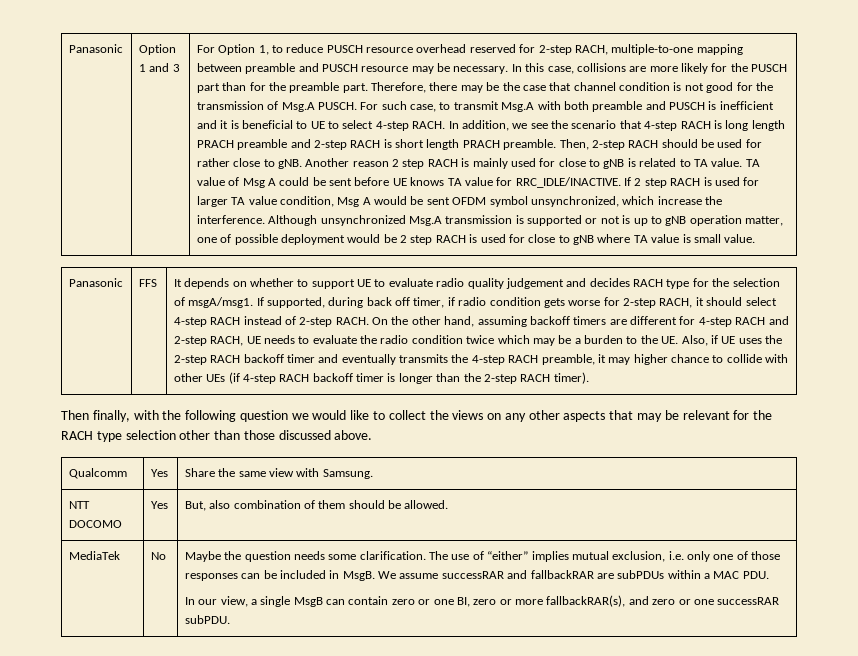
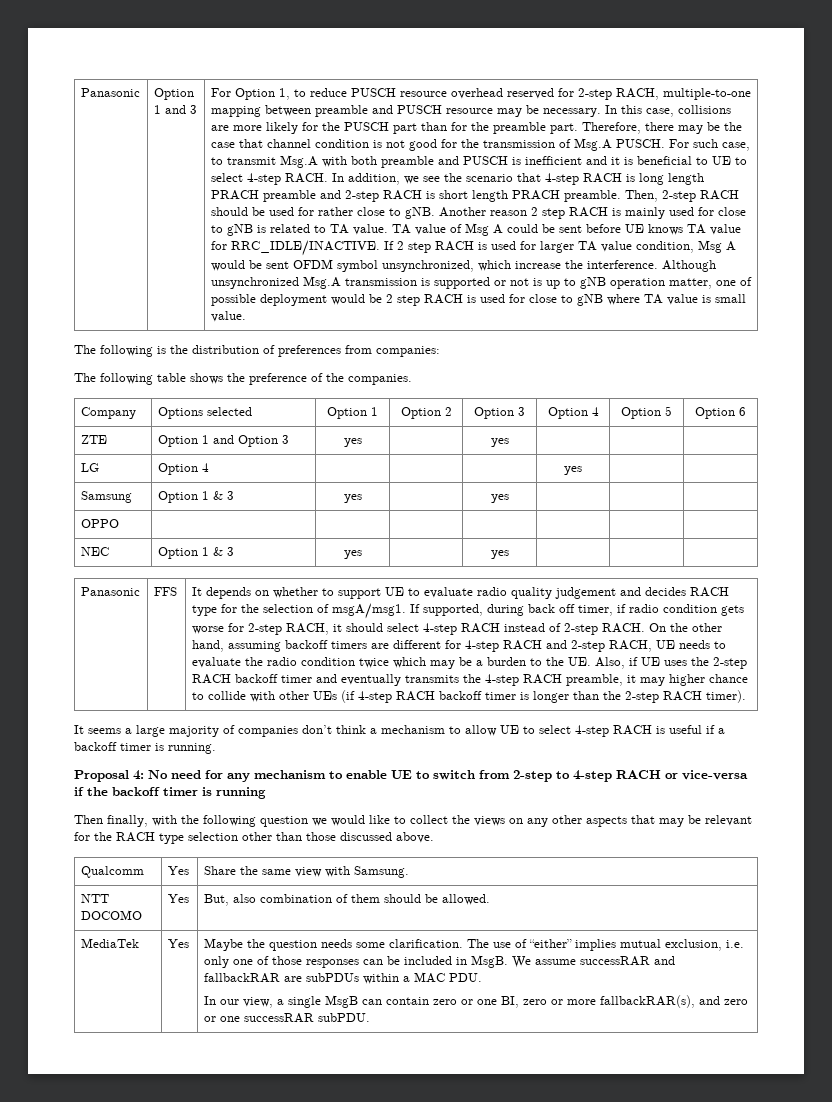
(756, 238) none -> [74,345,440,357] [74,373,412,385] [80,407,136,419] [157,407,252,419] [327,407,378,419] [400,407,452,419] [474,407,525,419] [547,407,599,419] [621,406,672,419] [695,407,746,419] [80,435,107,444] [157,435,289,447] [343,438,362,447] [490,438,509,447] [80,463,99,472] [157,463,209,475] [564,466,582,475] [80,491,132,503] [157,491,234,503] [343,494,362,503] [490,494,509,503] [80,519,119,528] [80,547,109,556] [157,547,234,559] [343,550,362,559] [490,550,509,559] // The following is the distribution of preferences from companies: // The following table shows the preference of the companies. // Company | Options selected | Option 1 | Option 2 | Option 3 | Option 4 | Option 5 | Option 6 // ZTE | Option 1 and Option 3 | yes | | yes | | | // LG | Option 4 | | | | yes | | // Samsung | Option 1 & 3 | yes | | yes | | | // OPPO | | | | | | | // NEC | Option 1 & 3 | yes | | yes | | |
(589, 378) none -> [74,725,725,737] [74,742,216,754] [74,770,748,782] [74,787,266,799] // It seems a large majority of companies don’t think a mechanism to allow UE to select 4-step RACH is useful if a backoff timer is running. // Proposal 4: No need for any mechanism to enable UE to switch from 2-step to 4-step RACH or vice-versa if the backoff timer is running
[150,552,166,560] No -> [167,939,189,948] Yes

